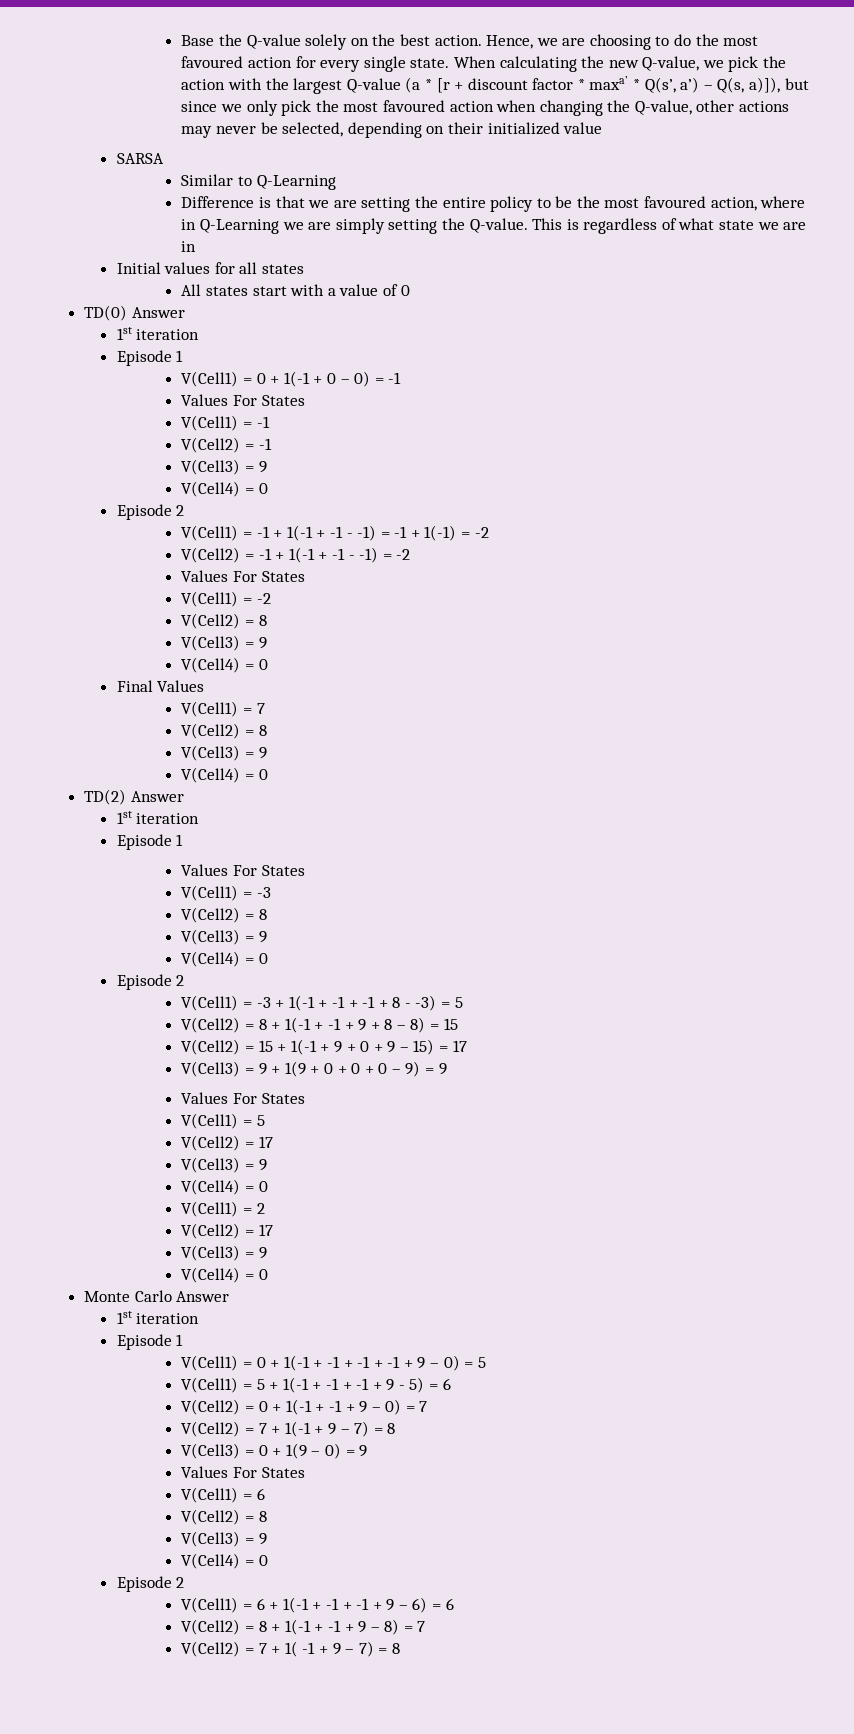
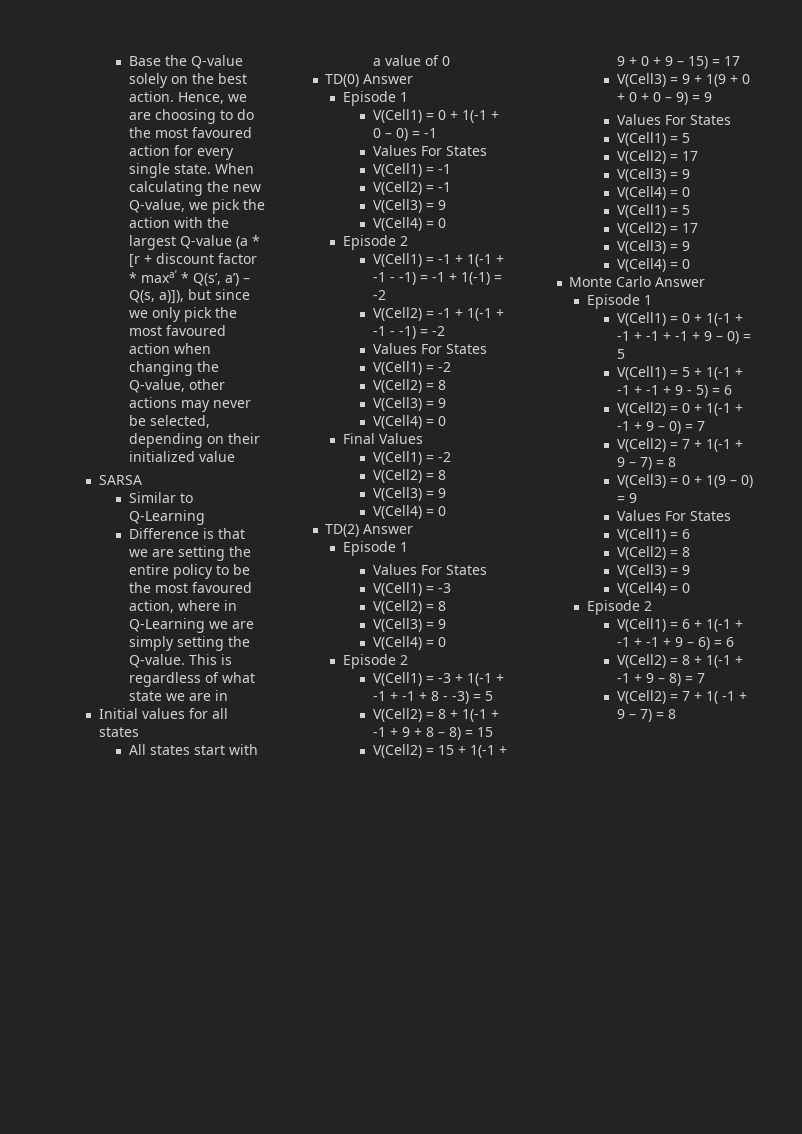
[116,327,200,340] // 1st iteration -> (414, 79) none
[256,703,265,714] 7 -> [437,452,451,462] -2
[116,811,200,824] // 1st iteration -> (414, 529) none
[256,1203,265,1214] 2 -> [681,205,690,215] 5
[116,1311,200,1324] // 1st iteration -> (706, 282) none

